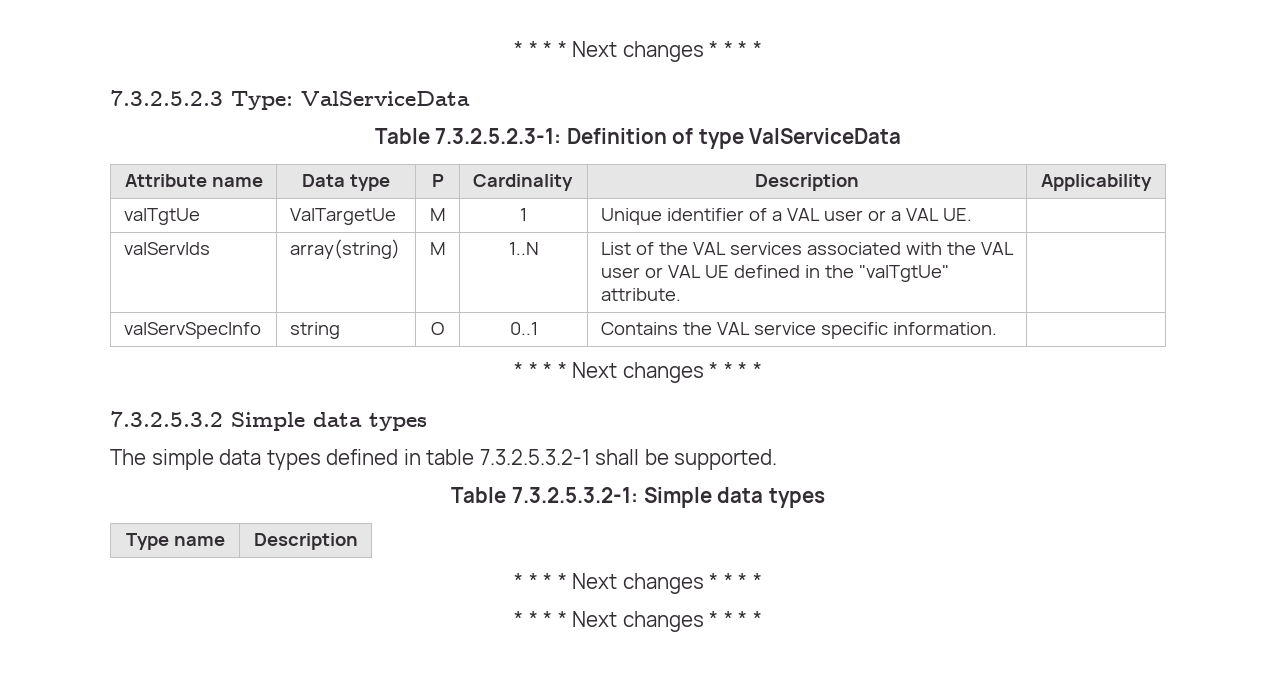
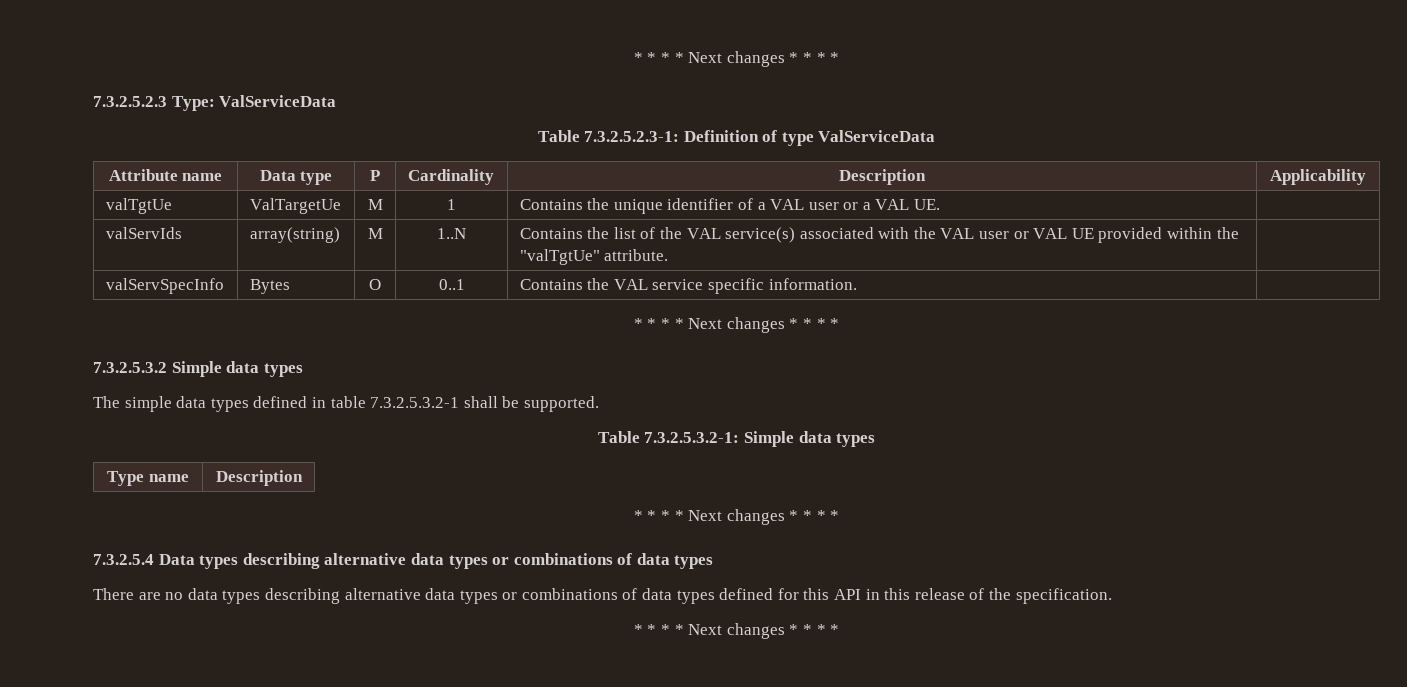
[600,208,662,225] Unique -> [519,198,663,214] Contains the unique
[600,242,631,255] List -> [519,227,636,239] Contains the list
[729,242,802,255] services -> [725,227,796,243] service(s)
[733,265,820,278] defined in -> [1098,227,1212,243] provided within
[289,322,340,339] string -> [249,279,290,294] Bytes
(762, 581) none -> [93,553,714,569] [93,588,1112,604] // 7.3.2.5.4 Data types describing alternative data types or combinations of data types // There are no data types describing alternative data types or combinations of data types defined for this API in this release of the specification.

